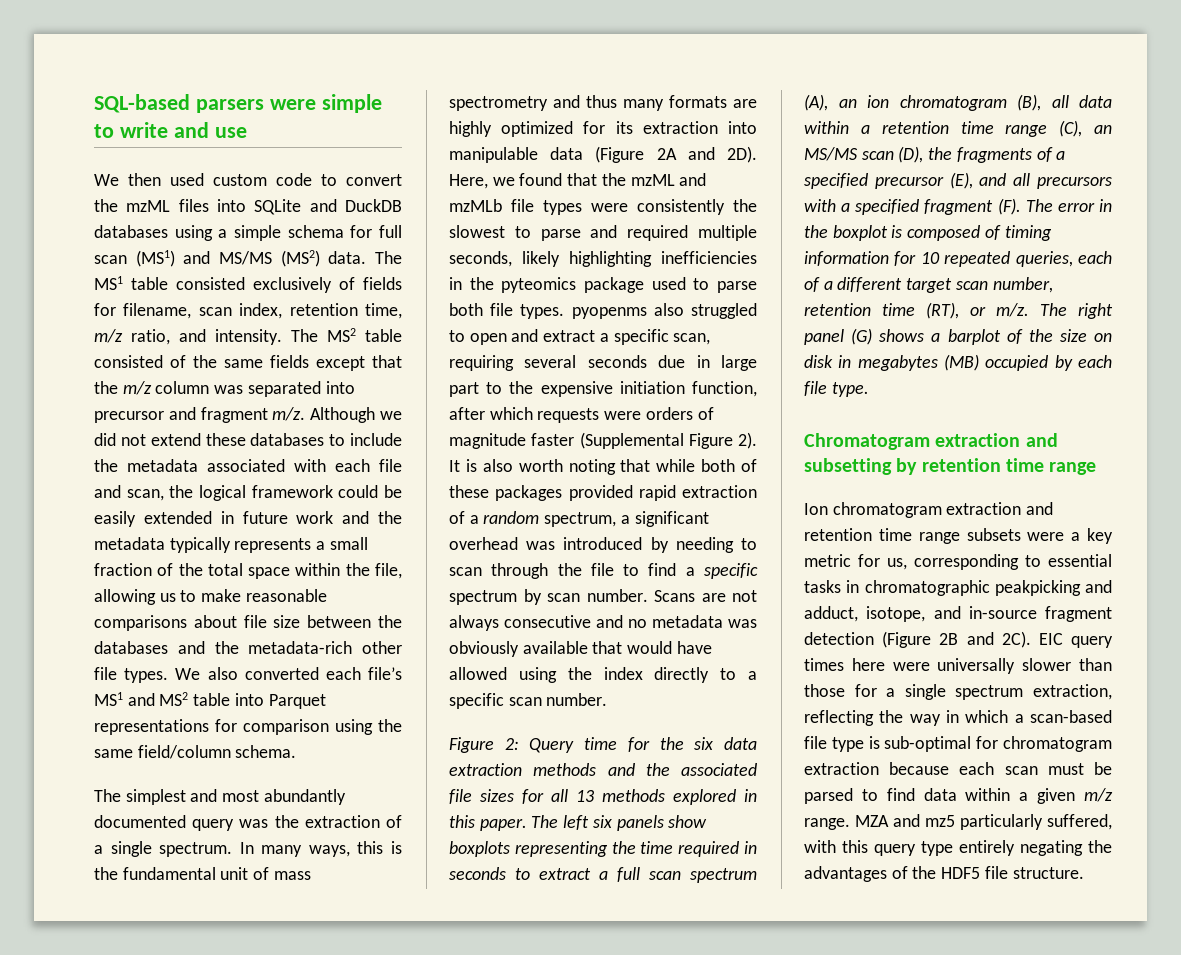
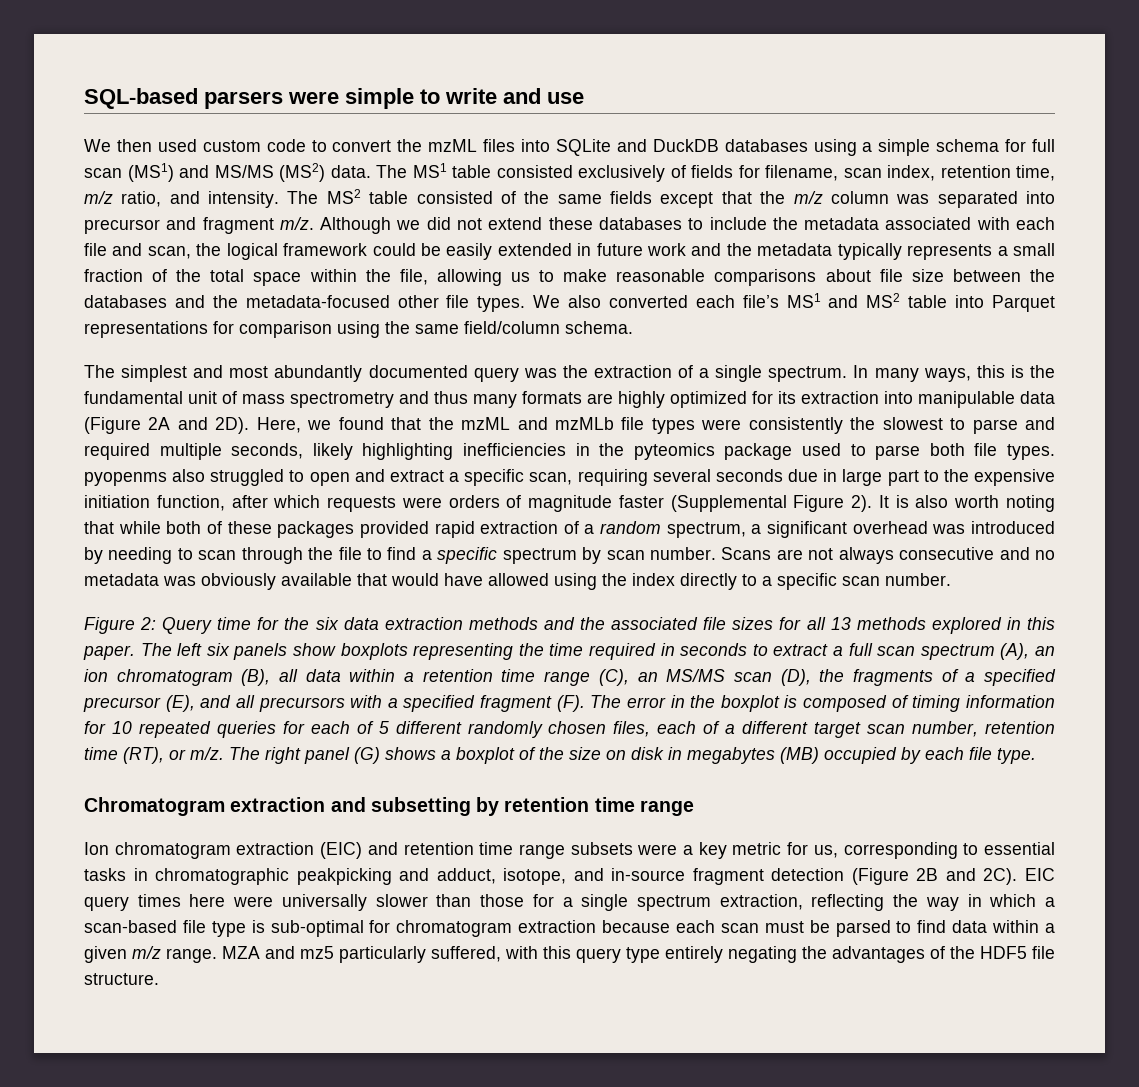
[248,641,353,654] metadata-rich -> [245,295,390,308] metadata-focused
[1015,251,1073,267] queries, -> [216,721,651,738] queries for each of 5 different randomly chosen files,
[947,329,1001,345] barplot -> [456,747,515,764] boxplot
(1022, 508) none -> [320,842,363,859] (EIC)

